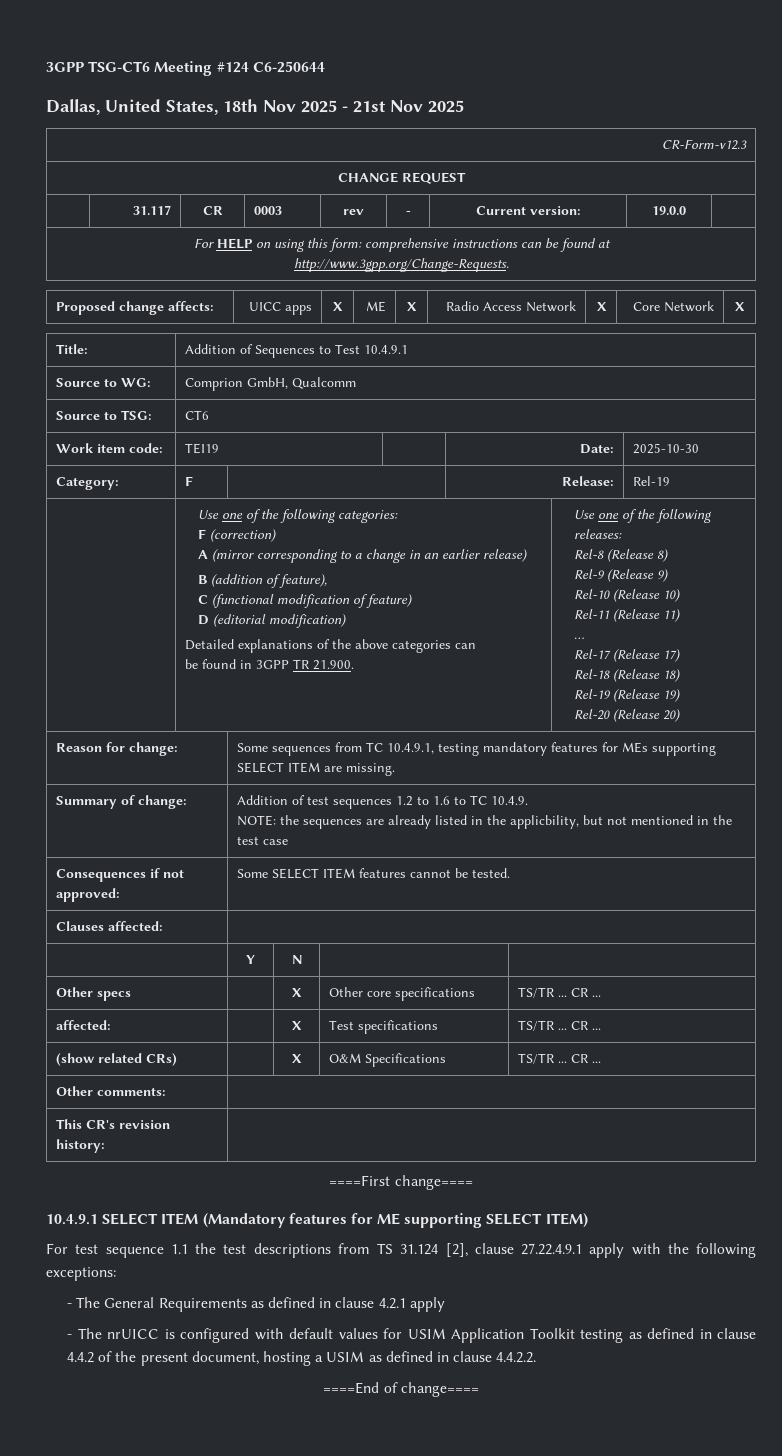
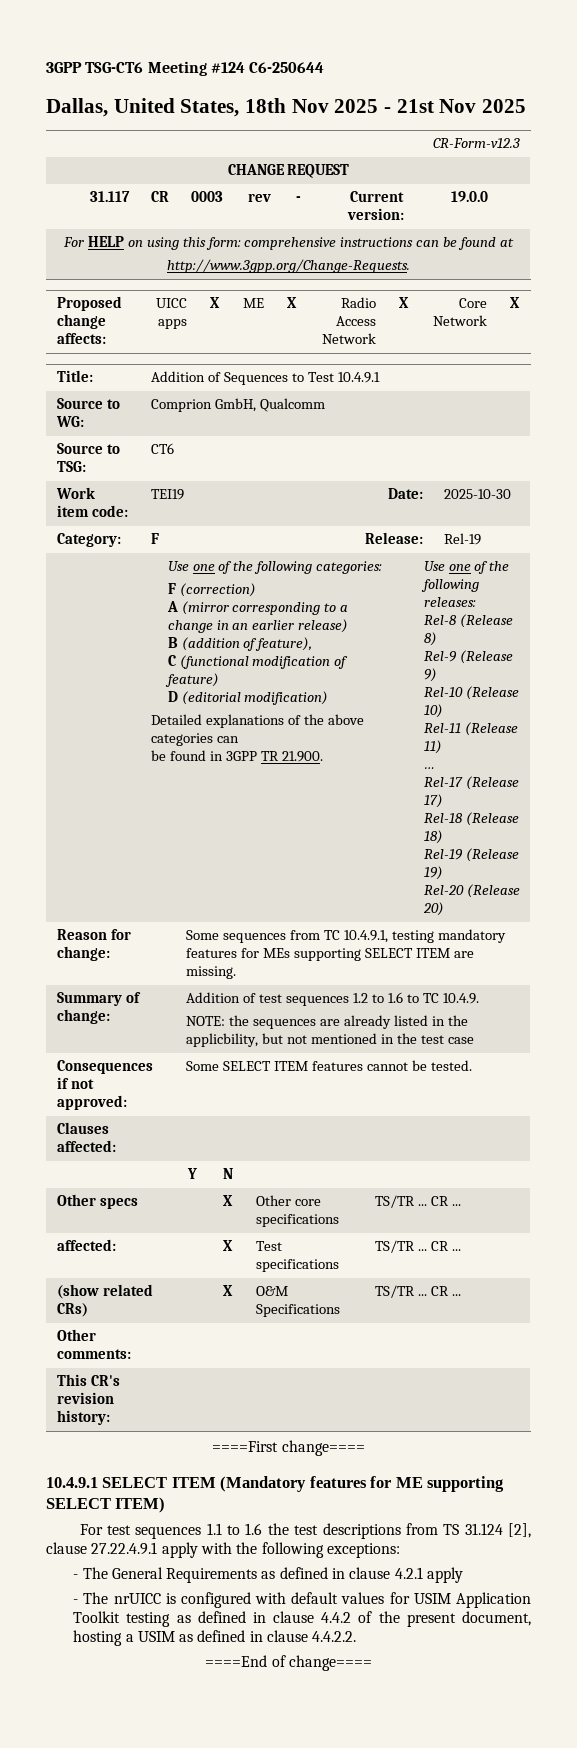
[105,1244,188,1258] sequence 1.1 -> [135,1523,263,1539] sequences 1.1 to 1.6

